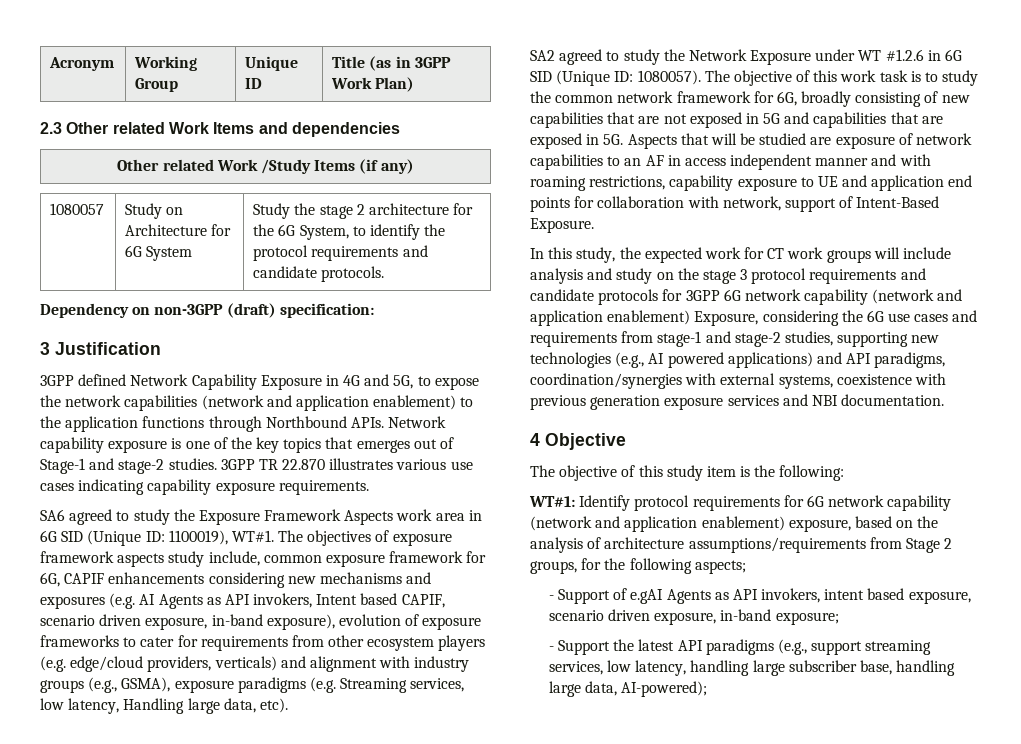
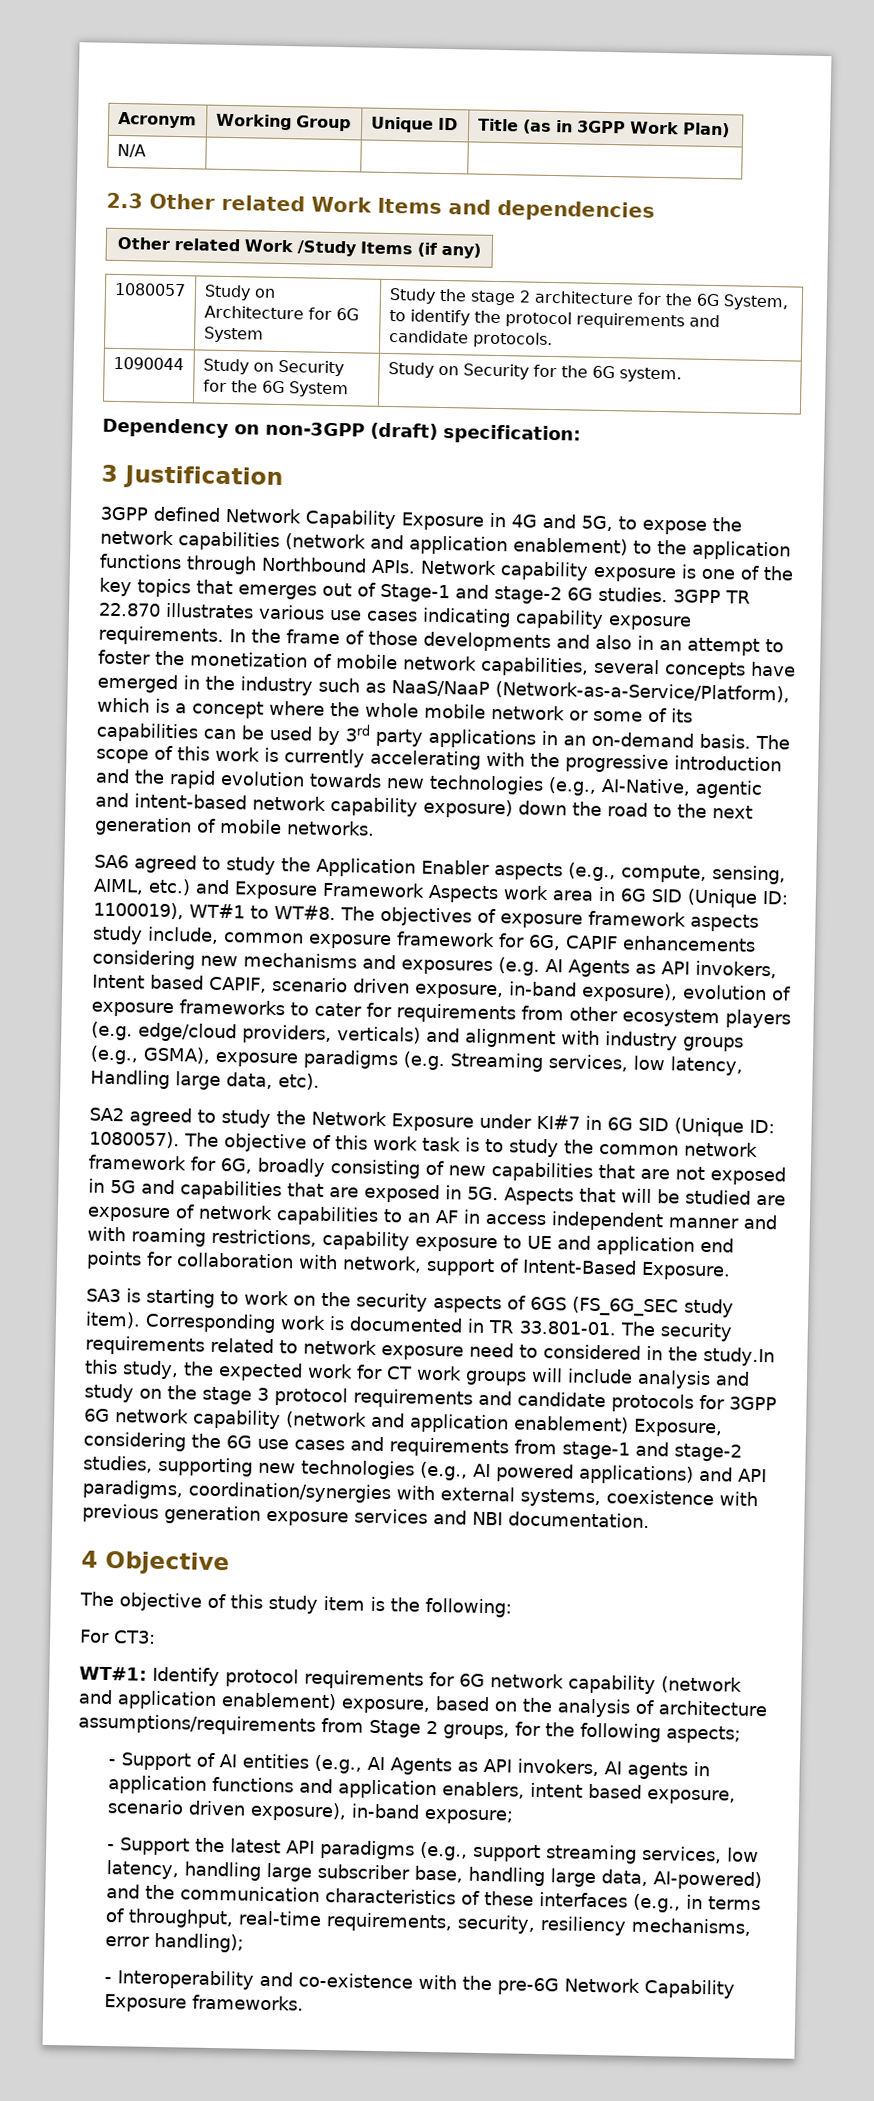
(415, 84) none -> [116,143,146,158] // N/A | | |
(385, 274) none -> [112,356,184,371] [202,358,344,377] [202,379,349,398] [387,361,682,383] // 1090044 | Study on Security for the 6G System | Study on Security for the 6G system.
(165, 466) none -> [567,587,593,601] 6G
(369, 487) none -> [229,628,784,656] [98,649,796,680] [97,673,790,703] [97,697,693,723] [96,722,790,750] [96,745,782,774] [95,768,763,799] [95,792,753,819] [94,816,375,837] In the frame of those developments and also in an attempt to foster the monetization of mobile network capabilities, several concepts have emerged in the industry such as NaaS/NaaP (Network-as-a-Service/Platform), which is a concept where the whole mobile network or some of its capabilities can be used by 3rd party applications in an on-demand basis. The scope of this work is currently accelerating with the progressive introduction and the rapid evolution towards new technologies (e.g., AI-Native, agentic and intent-based network capability exposure) down the road to the next generation of mobile networks.
(195, 515) none -> [316,857,786,885] [93,878,230,896] Application Enabler aspects (e.g., compute, sensing, AIML, etc.) and
[231,530,274,542] WT#1. -> [189,903,336,921] WT#1 to WT#8.
[858,49,924,61] WT #1.2.6 -> [536,1114,580,1130] KI#7
[530,248,544,259] In -> [86,1288,734,1318] [85,1311,733,1342] [85,1335,775,1367] SA3 is starting to work on the security aspects of 6GS (FS_6G_SEC study item). Corresponding work is documented in TR 33.801-01. The security requirements related to network exposure need to considered in the study.In
(845, 473) none -> [79,1629,156,1644] // For CT3:
[630,588,821,604] e.gAI Agents as API invokers, -> [219,1753,711,1780] [108,1775,526,1800] AI entities (e.g., AI Agents as API invokers, AI agents in application functions and application enablers,
[654,612,717,625] exposure, -> [250,1801,348,1822] exposure),
[621,681,708,697] AI-powered); -> [653,1870,763,1891] [106,1884,762,1913] [105,1908,752,1936] [105,1932,245,1953] [104,1969,736,1999] [104,1994,305,2013] AI-powered) and the communication characteristics of these interfaces (e.g., in terms of throughput, real-time requirements, security, resiliency mechanisms, error handling); // - Interoperability and co-existence with the pre-6G Network Capability Exposure frameworks.

